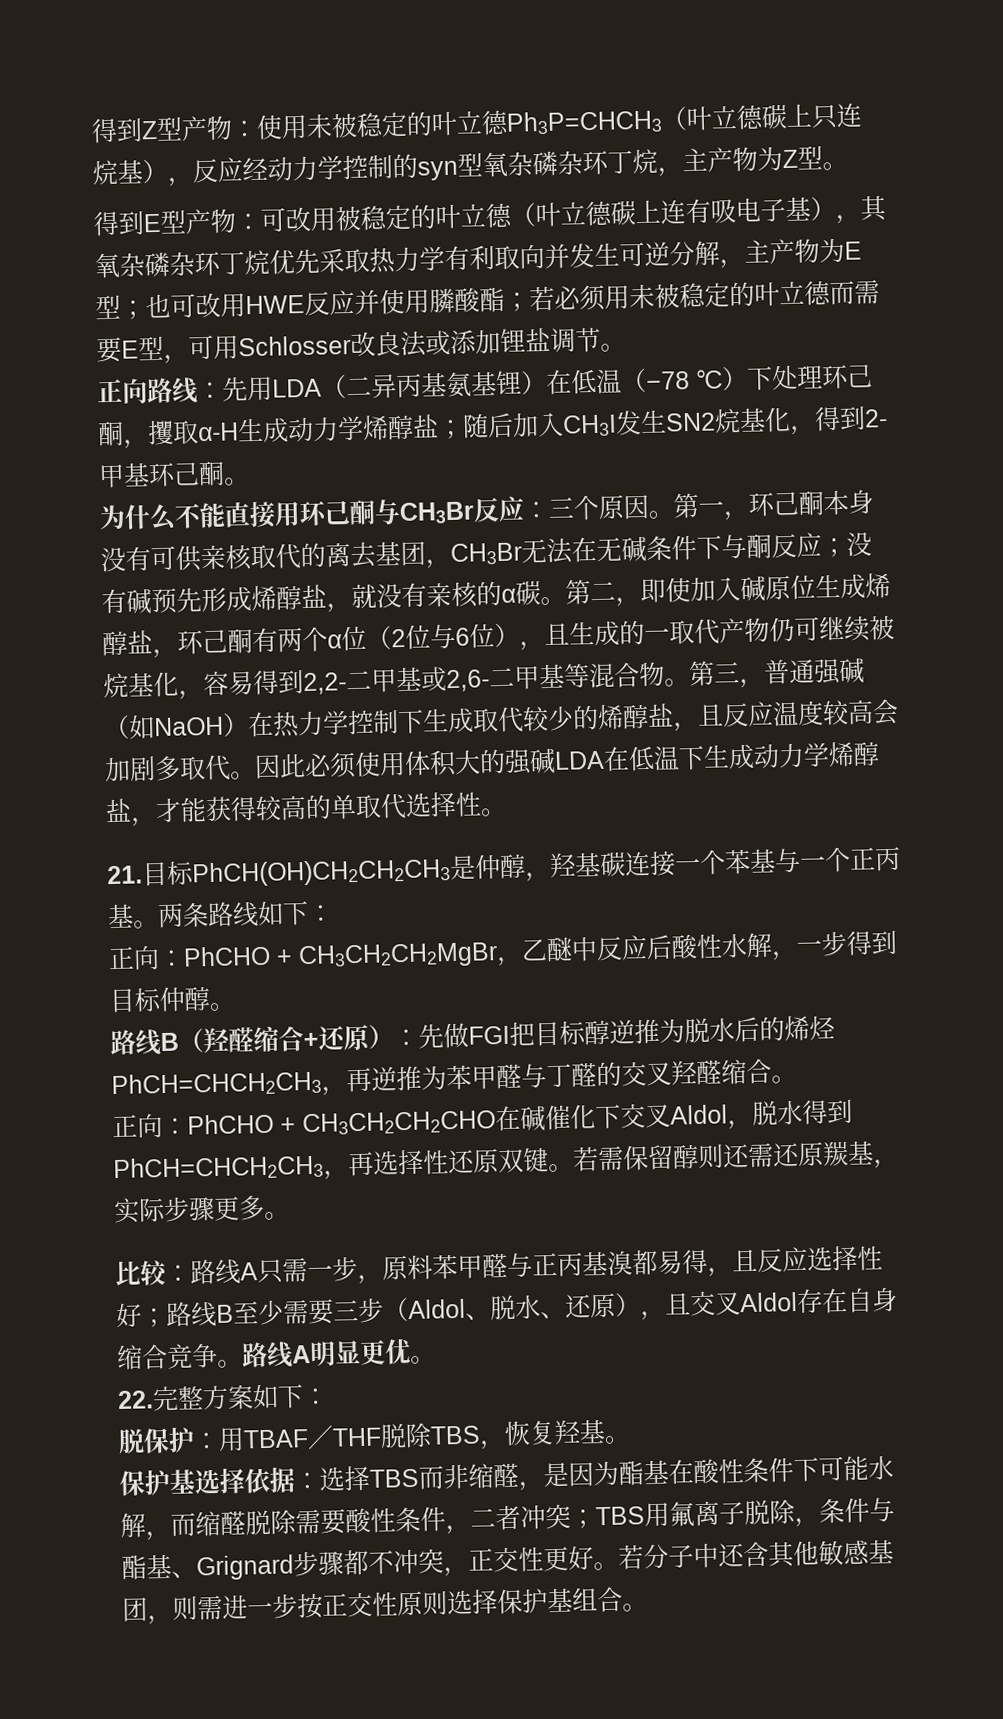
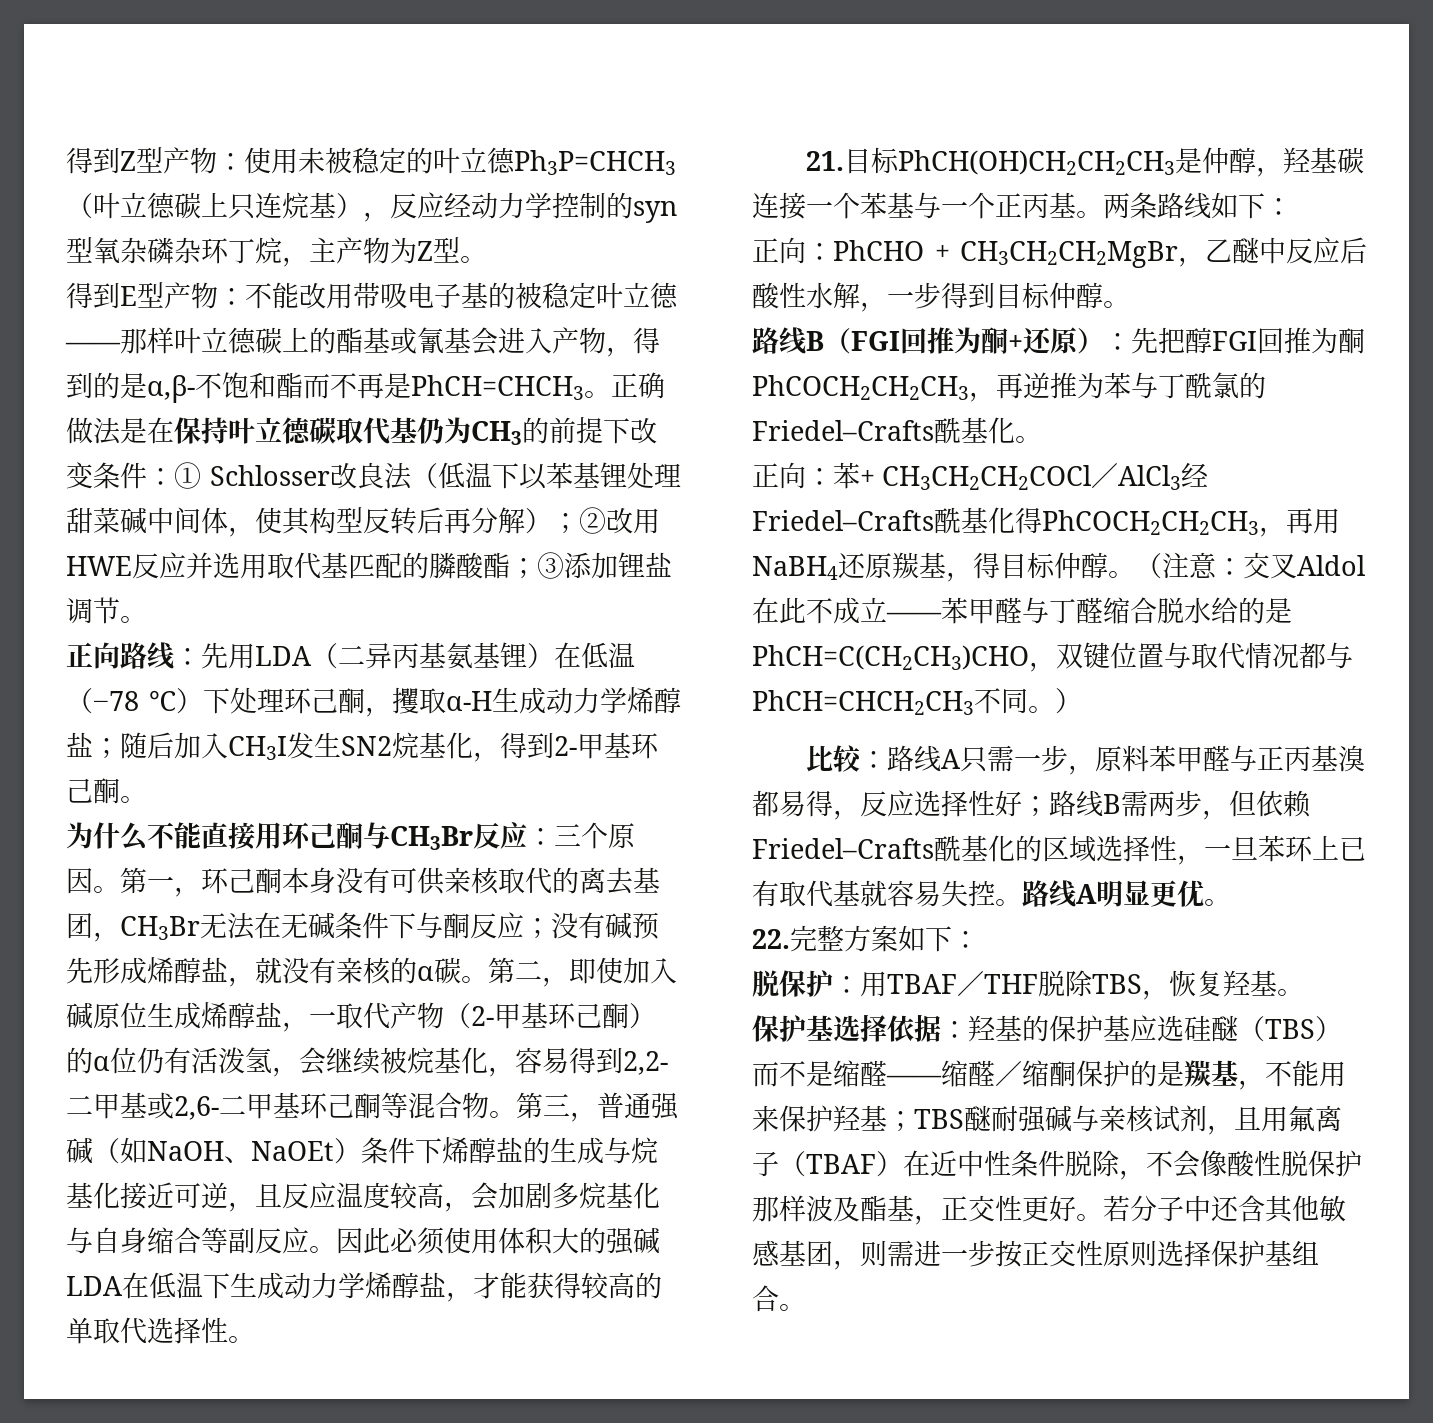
[260,194,888,233] [94,237,862,279] [95,279,880,320] [96,329,451,364] 可改用被稳定的叶立德（叶立德碳上连有吸电子基），其氧杂磷杂环丁烷优先采取热力学有利取向并发生可逆分解，主产物为E型；也可改用HWE反应并使用膦酸酯；若必须用未被稳定的叶立德而需要E型，可用Schlosser改良法或 -> [245,282,678,309] [65,327,660,357] [66,372,665,403] [66,417,657,445] [66,462,681,490] [66,507,660,537] [66,552,564,579] 不能改用带吸电子基的被稳定叶立德——那样叶立德碳上的酯基或氰基会进入产物，得到的是α,β-不饱和酯而不再是PhCH=CHCH3。正确做法是在保持叶立德碳取代基仍为CH3的前提下改变条件：① Schlosser改良法（低温下以苯基锂处理甜菜碱中间体，使其构型反转后再分解）；②改用HWE反应并选用取代基匹配的膦酸酯；③
[177,616,820,655] 环己酮有两个α位（2位与6位），且生成的一取代产物仍可 -> [309,1002,656,1029] [66,1047,326,1077] 一取代产物（2-甲基环己酮）的α位仍有活泼氢，会
(565, 676) none -> [300,1093,381,1119] 环己酮
[222,703,674,738] ）在热力学控制下生成取代较少的烯醇盐 -> [224,1137,658,1164] [66,1182,228,1209] 、NaOEt）条件下烯醇盐的生成与烷基化接近可逆
(874, 712) none -> [444,1202,471,1212] ，
[179,754,231,781] 取代 -> [579,1182,660,1209] [66,1227,309,1254] 烷基化与自身缩合等副反应
[203,1026,304,1054] 羟醛缩合 -> [851,327,1008,354] FGI回推为酮
[443,1015,836,1049] [111,1058,797,1098] [112,1099,853,1139] [113,1140,899,1182] [113,1194,290,1225] 做FGI把目标醇逆推为脱水后的烯烃PhCH=CHCH2CH3，再逆推为苯甲醛与丁醛的交叉羟醛缩合。 // 正向：PhCHO + CH3CH2CH2CHO在碱催化下交叉Aldol，脱水得到PhCH=CHCH2CH3，再选择性还原双键。若需保留醇则还需还原羰基，实际步骤更多。 -> [1158,327,1365,354] [752,372,1266,402] [752,417,1042,444] [752,462,1209,490] [752,507,1340,537] [752,552,1366,582] [752,597,1292,624] [752,642,1353,672] [752,688,1082,715] 把醇FGI回推为酮PhCOCH2CH2CH3，再逆推为苯与丁酰氯的Friedel–Crafts酰基化。 // 正向：苯+ CH3CH2CH2COCl／AlCl3经Friedel–Crafts酰基化得PhCOCH2CH2CH3，再用NaBH4还原羰基，得目标仲醇。（注意：交叉Aldol在此不成立——苯甲醛与丁醛缩合脱水给的是PhCH=C(CH2CH3)CHO，双键位置与取代情况都与PhCH=CHCH2CH3不同。）
[732,1248,758,1272] 且 -> (860, 815) none
[233,1286,898,1326] [116,1342,218,1371] 至少需要三步（Aldol、脱水、还原），且交叉Aldol存在自身缩合竞争 -> [1121,790,1311,820] [752,835,1366,865] [752,880,995,907] 需两步，但依赖Friedel–Crafts酰基化的区域选择性，一旦苯环上已有取代基就容易失控
[319,1455,894,1492] [120,1497,895,1541] [121,1548,444,1581] 选择TBS而非缩醛，是因为酯基在酸性条件下可能水解，而缩醛脱除需要酸性条件，二者冲突；TBS用氟离子脱除，条件与酯基、Grignard步骤都不冲突 -> [968,1015,1342,1042] [752,1060,1346,1090] [752,1105,1342,1135] [752,1150,1362,1180] [752,1195,914,1222] 羟基的保护基应选硅醚（TBS）而不是缩醛——缩醛／缩酮保护的是羰基，不能用来保护羟基；TBS醚耐强碱与亲核试剂，且用氟离子（TBAF）在近中性条件脱除，不会像酸性脱保护那样波及酯基

